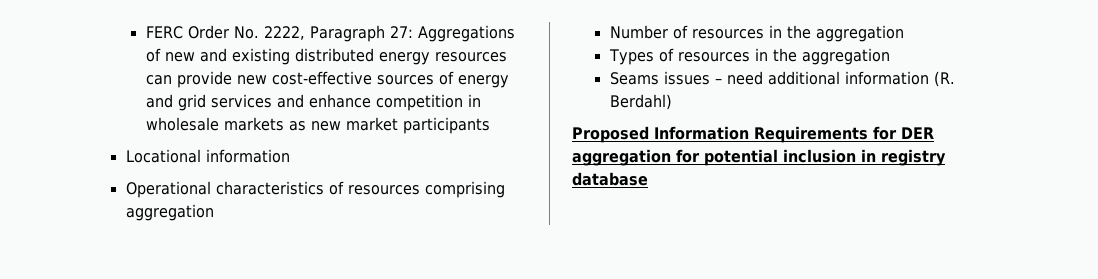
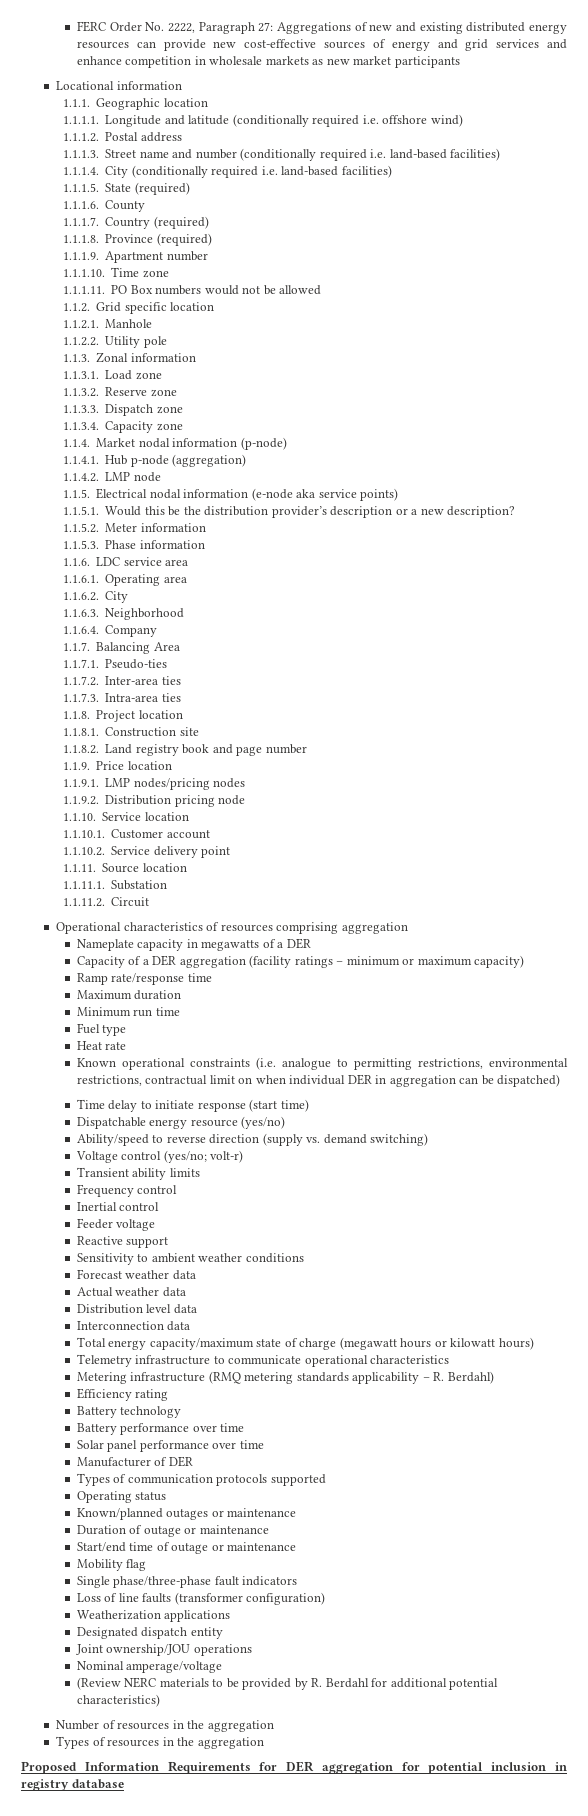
(290, 156) none -> [62,98,208,110] [62,114,463,127] [62,132,182,142] [62,148,501,161] [62,165,392,178] [62,182,190,195] [62,200,146,212] [62,216,209,229] [62,233,212,246] [62,251,208,263] [62,267,169,278] [62,285,322,295] [62,302,215,314] [62,319,153,329] [62,336,167,348] [62,352,196,363] [62,370,162,380] [62,387,177,397] [62,404,183,416] [62,421,183,433] [62,437,287,450] [62,454,247,467] [62,472,161,482] [62,488,399,501] [62,506,516,518] [62,523,206,533] [62,540,205,549] [62,557,189,566] [62,574,187,586] [62,591,129,603] [62,608,185,620] [62,625,158,637] [62,642,180,654] [62,659,168,669] [62,676,181,686] [62,693,181,702] [62,710,183,722] [62,727,199,737] [62,744,307,756] [62,761,172,770] [62,778,246,790] [62,795,246,807] [62,812,189,821] [62,829,210,839] [62,846,231,858] [62,863,187,873] [62,880,168,890] [62,897,150,907] // 1.1.1. Geographic location // 1.1.1.1. Longitude and latitude (conditionally required i.e. offshore wind) // 1.1.1.2. Postal address // 1.1.1.3. Street name and number (conditionally required i.e. land-based facilities) // 1.1.1.4. City (conditionally required i.e. land-based facilities) // 1.1.1.5. State (required) // 1.1.1.6. County // 1.1.1.7. Country (required) // 1.1.1.8. Province (required) // 1.1.1.9. Apartment number // 1.1.1.10. Time zone // 1.1.1.11. PO Box numbers would not be allowed // 1.1.2. Grid specific location // 1.1.2.1. Manhole // 1.1.2.2. Utility pole // 1.1.3. Zonal information // 1.1.3.1. Load zone // 1.1.3.2. Reserve zone // 1.1.3.3. Dispatch zone // 1.1.3.4. Capacity zone // 1.1.4. Market nodal information (p-node) // 1.1.4.1. Hub p-node (aggregation) // 1.1.4.2. LMP node // 1.1.5. Electrical nodal information (e-node aka service points) // 1.1.5.1. Would this be the distribution provider’s description or a new description? // 1.1.5.2. Meter information // 1.1.5.3. Phase information // 1.1.6. LDC service area // 1.1.6.1. Operating area // 1.1.6.2. City // 1.1.6.3. Neighborhood // 1.1.6.4. Company // 1.1.7. Balancing Area // 1.1.7.1. Pseudo-ties // 1.1.7.2. Inter-area ties // 1.1.7.3. Intra-area ties // 1.1.8. Project location // 1.1.8.1. Construction site // 1.1.8.2. Land registry book and page number // 1.1.9. Price location // 1.1.9.1. LMP nodes/pricing nodes // 1.1.9.2. Distribution pricing node // 1.1.10. Service location // 1.1.10.1. Customer account // 1.1.10.2. Service delivery point // 1.1.11. Source location // 1.1.11.1. Substation // 1.1.11.2. Circuit
(214, 212) none -> [76,938,311,951] [76,955,525,968] [76,973,212,985] [76,990,182,1000] [76,1007,180,1017] [76,1023,127,1036] [76,1041,127,1050] [76,1057,568,1070] [76,1074,561,1087] [76,1099,309,1112] [76,1116,286,1129] [76,1133,429,1146] [75,1150,244,1163] [76,1167,200,1180] [76,1184,178,1197] [76,1202,160,1211] [76,1218,156,1231] [76,1236,169,1248] [76,1253,304,1265] [76,1269,196,1280] [76,1287,186,1297] [76,1304,197,1314] [76,1321,191,1331] [76,1337,534,1350] [76,1354,450,1367] [76,1371,494,1384] [76,1388,169,1401] [76,1406,182,1418] [76,1423,245,1435] [76,1440,264,1452] [76,1456,193,1467] [76,1473,326,1486] [76,1491,167,1503] [76,1508,297,1520] [76,1525,269,1537] [76,1542,297,1554] [76,1559,147,1571] [76,1576,298,1588] [76,1592,326,1605] [76,1610,231,1622] [76,1627,223,1639] [75,1644,252,1656] [76,1661,223,1673] [76,1677,499,1690] [76,1694,160,1707] // Nameplate capacity in megawatts of a DER // Capacity of a DER aggregation (facility ratings – minimum or maximum capacity) // Ramp rate/response time // Maximum duration // Minimum run time // Fuel type // Heat rate // Known operational constraints (i.e. analogue to permitting restrictions, environmental restrictions, contractual limit on when individual DER in aggregation can be dispatched) // Time delay to initiate response (start time) // Dispatchable energy resource (yes/no) // Ability/speed to reverse direction (supply vs. demand switching) // Voltage control (yes/no; volt-r) // Transient ability limits // Frequency control // Inertial control // Feeder voltage // Reactive support // Sensitivity to ambient weather conditions // Forecast weather data // Actual weather data // Distribution level data // Interconnection data // Total energy capacity/maximum state of charge (megawatt hours or kilowatt hours) // Telemetry infrastructure to communicate operational characteristics // Metering infrastructure (RMQ metering standards applicability – R. Berdahl) // Efficiency rating // Battery technology // Battery performance over time // Solar panel performance over time // Manufacturer of DER // Types of communication protocols supported // Operating status // Known/planned outages or maintenance // Duration of outage or maintenance // Start/end time of outage or maintenance // Mobility flag // Single phase/three-phase fault indicators // Loss of line faults (transformer configuration) // Weatherization applications // Designated dispatch entity // Joint ownership/JOU operations // Nominal amperage/voltage // (Review NERC materials to be provided by R. Berdahl for additional potential characteristics)
[609,71,955,87] [609,94,672,110] // Seams issues – need additional information (R. Berdahl) -> (264, 1743) none

